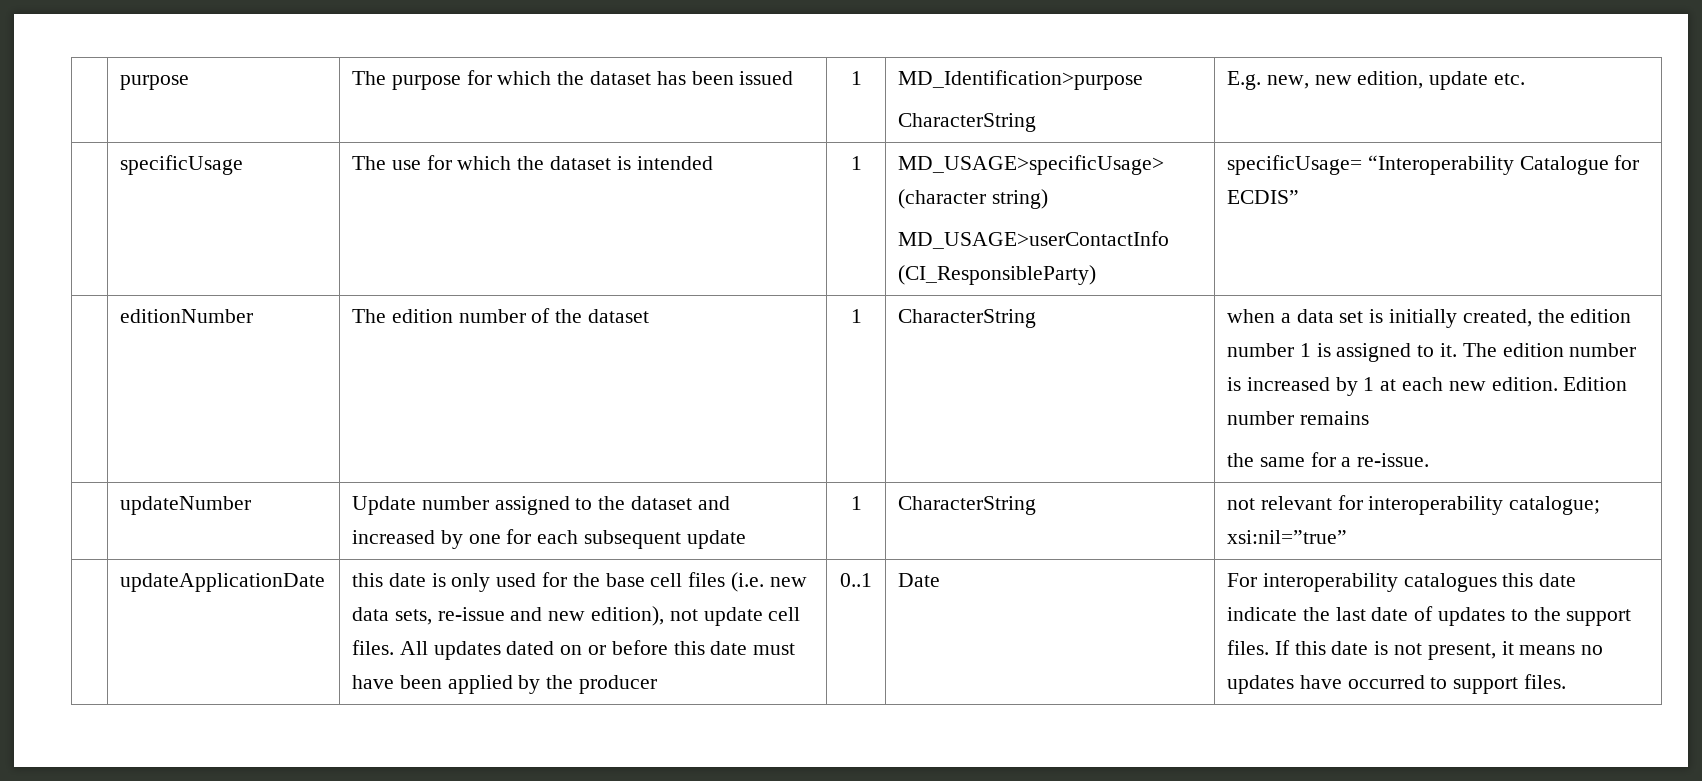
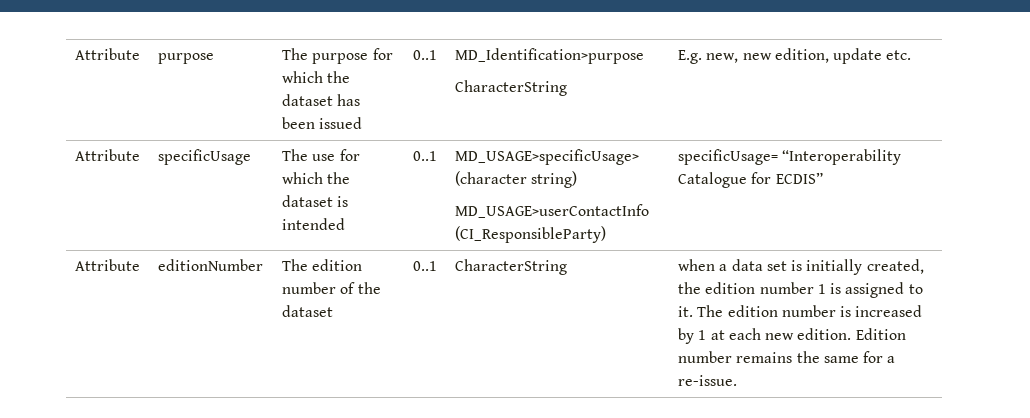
(119, 82) none -> [74,48,140,60] Attribute
[850,71,862,85] 1 -> [413,50,437,60] 0..1
(1525, 79) none -> [74,149,140,161] Attribute
[850,156,862,170] 1 -> [413,151,437,161] 0..1
(1299, 197) none -> [74,259,140,271] Attribute
[850,309,862,323] 1 -> [413,261,437,271] 0..1
(1369, 418) // -> (793, 357) none
[119,496,251,515] [351,496,730,515] [351,529,746,549] [850,496,862,510] [897,496,1036,515] [1226,495,1601,515] [1226,530,1347,544] [119,573,325,592] [351,572,807,592] [351,606,801,626] [351,640,796,660] [351,675,657,694] [840,573,872,587] [897,573,940,587] [1226,573,1577,592] [1226,606,1632,626] [1226,640,1604,660] [1226,674,1566,694] // | updateNumber | Update number assigned to the dataset and increased by one for each subsequent update | 1 | CharacterString | not relevant for interoperability catalogue; xsi:nil=”true” // | updateApplicationDate | this date is only used for the base cell files (i.e. new data sets, re-issue and new edition), not update cell files. All updates dated on or before this date must have been applied by the producer | 0..1 | Date | For interoperability catalogues this date indicate the last date of updates to the support files. If this date is not present, it means no updates have occurred to support files. -> (737, 380) none

